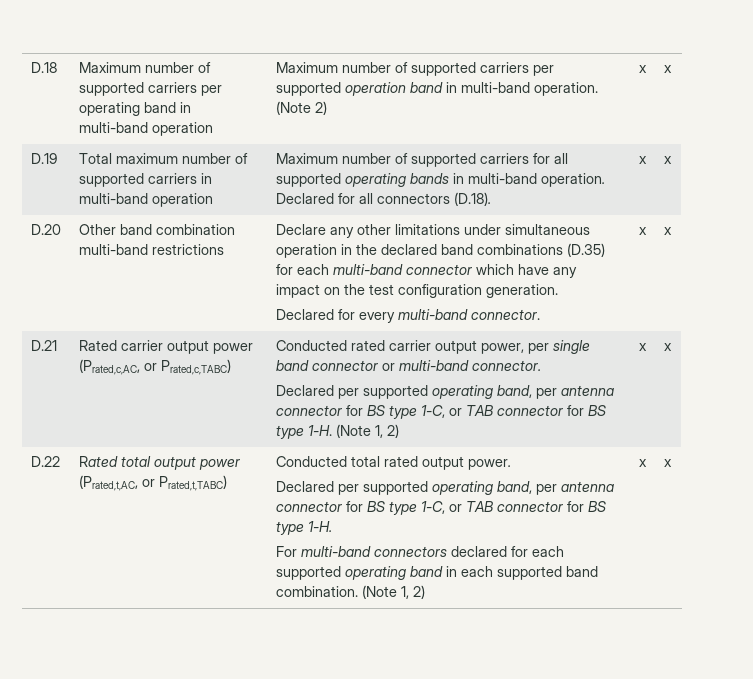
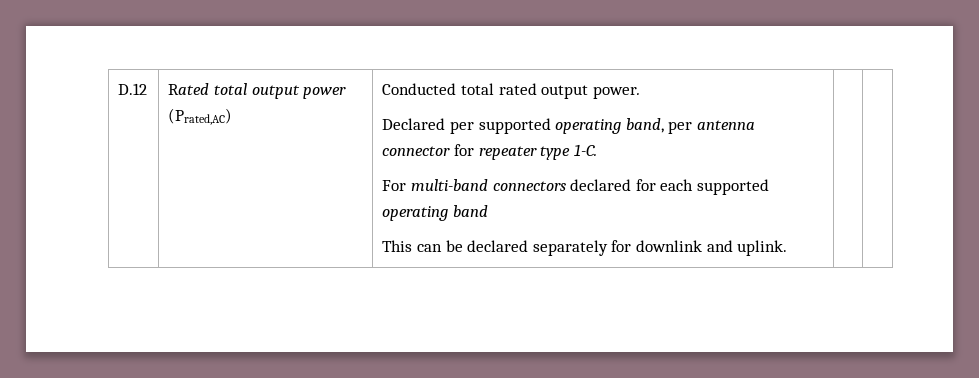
[30,62,57,73] [78,62,211,73] [78,82,222,96] [78,102,191,116] [78,122,213,136] [275,62,554,76] [275,82,598,96] [275,101,327,115] [638,65,647,73] [663,65,672,73] [30,153,57,164] [78,153,248,164] [78,173,212,187] [78,193,213,207] [275,153,568,167] [275,173,605,187] [275,192,491,206] [638,156,647,164] [663,156,672,164] [30,224,61,235] [78,224,235,235] [78,244,224,255] [275,224,590,238] [275,243,605,258] [275,264,577,278] [275,284,558,298] [275,309,540,323] [638,227,647,235] [663,227,672,235] [30,340,57,351] [78,340,253,354] [78,359,231,375] [275,340,590,354] [275,360,541,371] [275,385,614,399] [275,405,606,419] [275,424,399,439] [638,343,647,351] [663,343,672,351] [30,456,60,467] D.18 | Maximum number of supported carriers per operating band in multi-band operation | Maximum number of supported carriers per supported operation band in multi-band operation. (Note 2) | x | x // D.19 | Total maximum number of supported carriers in multi-band operation | Maximum number of supported carriers for all supported operating bands in multi-band operation. Declared for all connectors (D.18). | x | x // D.20 | Other band combination multi-band restrictions | Declare any other limitations under simultaneous operation in the declared band combinations (D.35) for each multi-band connector which have any impact on the test configuration generation. // Declared for every multi-band connector. | x | x // D.21 | Rated carrier output power (Prated,c,AC, or Prated,c,TABC) | Conducted rated carrier output power, per single band connector or multi-band connector. // Declared per supported operating band, per antenna connector for BS type 1-C, or TAB connector for BS type 1-H. (Note 1, 2) | x | x // D.22 -> [118,83,148,95] D.12
[78,475,227,491] (Prated,t,AC, or Prated,t,TABC) -> [168,108,233,125] (Prated,AC)
[366,501,606,515] [275,521,332,535] BS type 1-C, or TAB connector for BS type 1-H. -> [478,144,597,160] repeater type 1-C.
[445,566,598,580] [275,585,425,599] [638,459,647,467] [663,459,672,467] in each supported band combination. (Note 1, 2) | x | x -> [382,240,788,256] // This can be declared separately for downlink and uplink. | |

